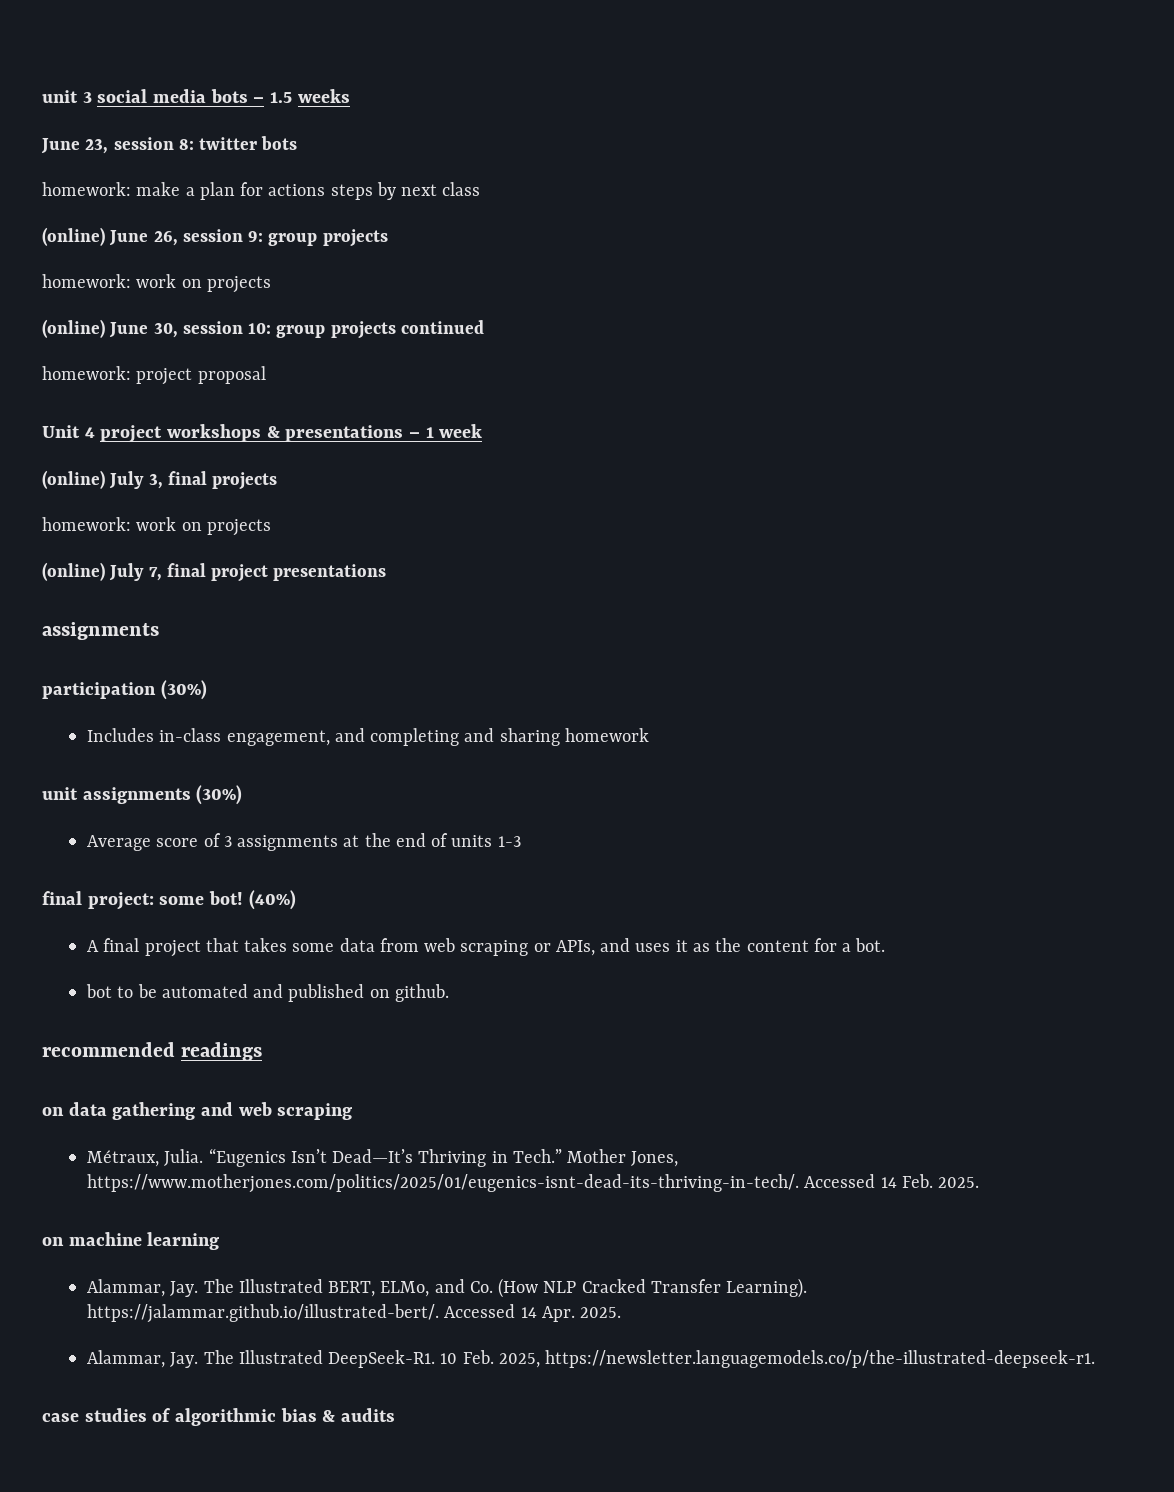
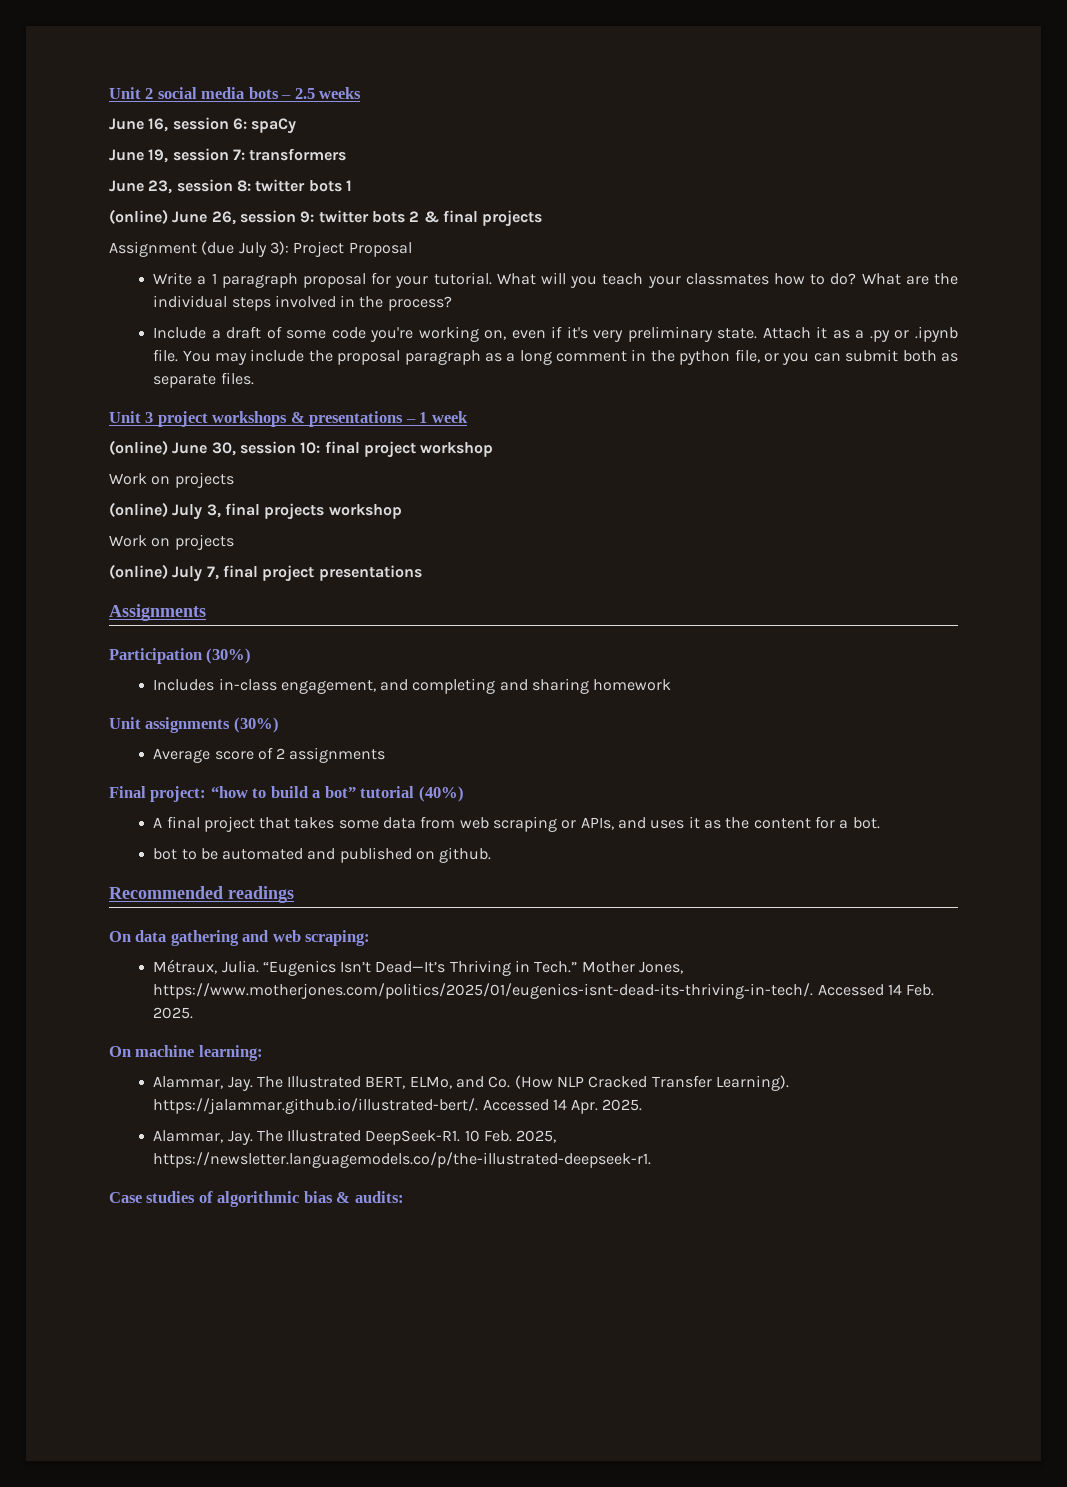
[42,90,92,103] unit 3 -> [109,87,154,99] Unit 2
[270,92,293,103] 1.5 -> [294,88,315,99] 2.5
(350, 96) none -> [109,117,297,134] [109,148,347,163] // June 16, session 6: spaCy // June 19, session 7: transformers
[42,182,481,200] // homework: make a plan for actions steps by next class -> [345,180,352,191] 1
[268,229,388,247] [42,274,271,293] [42,319,484,339] [42,366,266,385] [42,425,95,438] group projects // homework: work on projects // (online) June 30, session 10: group projects continued // homework: project proposal // Unit 4 -> [318,210,543,227] [109,241,412,257] [153,272,959,288] [153,295,452,311] [153,326,958,342] [153,349,958,365] [153,372,254,388] [109,411,154,423] twitter bots 2 & final projects // Assignment (due July 3): Project Proposal // Write a 1 paragraph proposal for your tutorial. What will you teach your classmates how to do? What are the individual steps involved in the process? // Include a draft of some code you're working on, even if it's very preliminary state. Attach it as a .py or .ipynb file. You may include the proposal paragraph as a long comment in the python file, or you can submit both as separate files. // Unit 3
(483, 431) none -> [109,440,494,458] [109,472,234,488] // (online) June 30, session 10: final project workshop // Work on projects
[42,517,177,531] // homework: work -> [328,504,402,519] [109,535,147,547] workshop // Work
[42,622,159,640] [42,682,156,699] assignments // participation -> [109,604,206,621] [109,648,202,664] Assignments // Participation
[42,787,78,800] unit -> [109,717,141,729] Unit
[223,833,521,851] [42,891,244,910] 3 assignments at the end of units 1-3 // final project: some bot! -> [276,747,386,763] [109,786,415,802] 2 assignments // Final project: “how to build a bot” tutorial
[42,1042,175,1057] recommended -> [109,886,223,899] Recommended
[42,1107,64,1116] on -> [109,931,131,942] On
[277,1103,353,1120] scraping -> [305,930,371,946] scraping:
[42,1232,220,1250] on machine learning -> [109,1045,263,1061] On machine learning:
[42,1413,79,1422] case -> [109,1192,142,1203] Case
[341,1408,396,1422] audits -> [354,1191,404,1203] audits:

